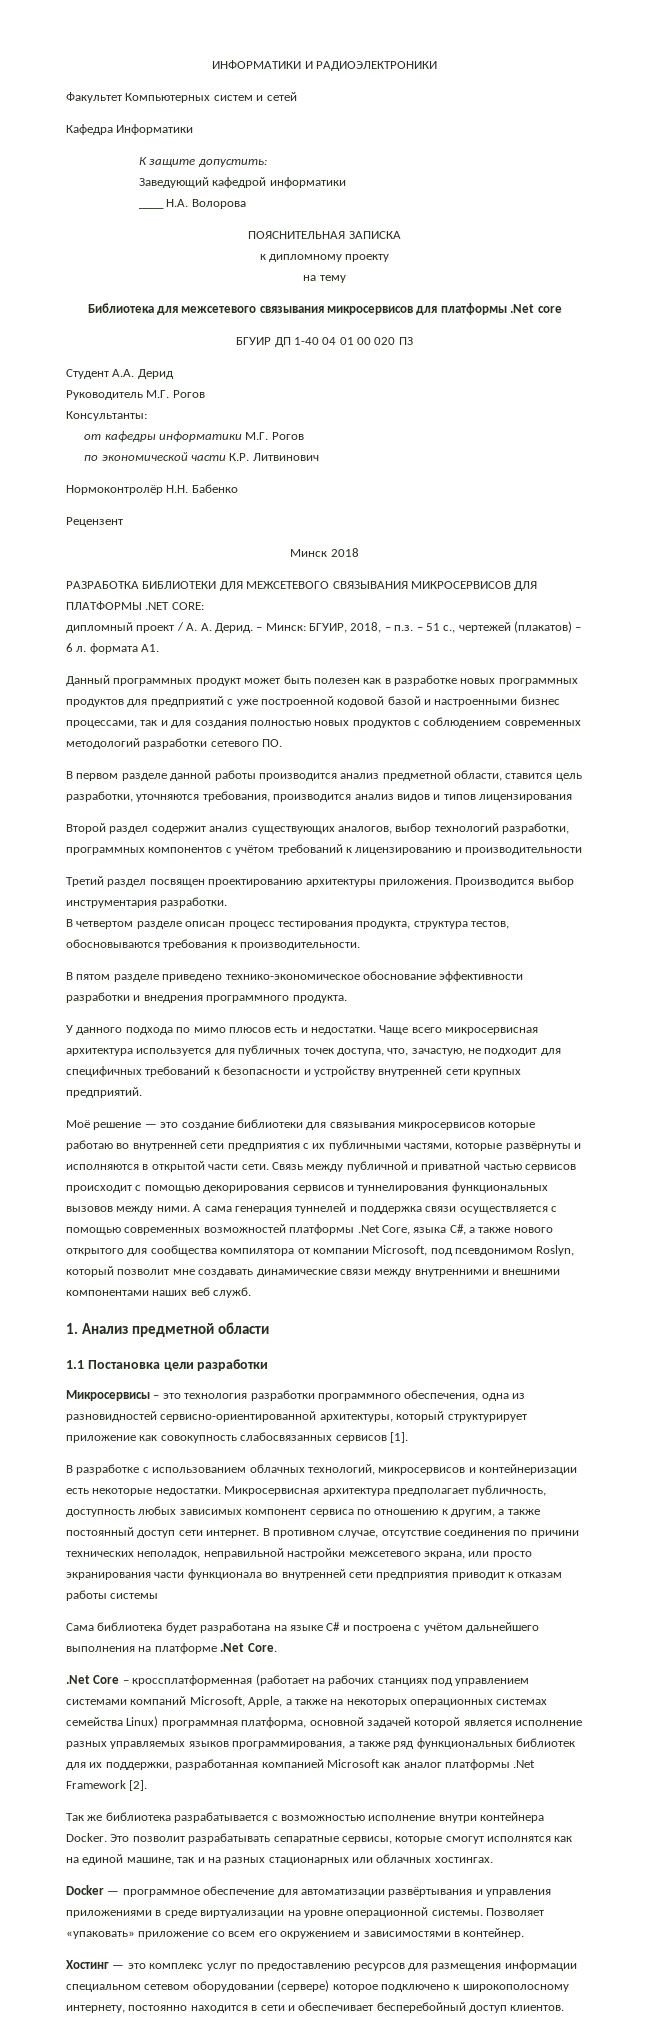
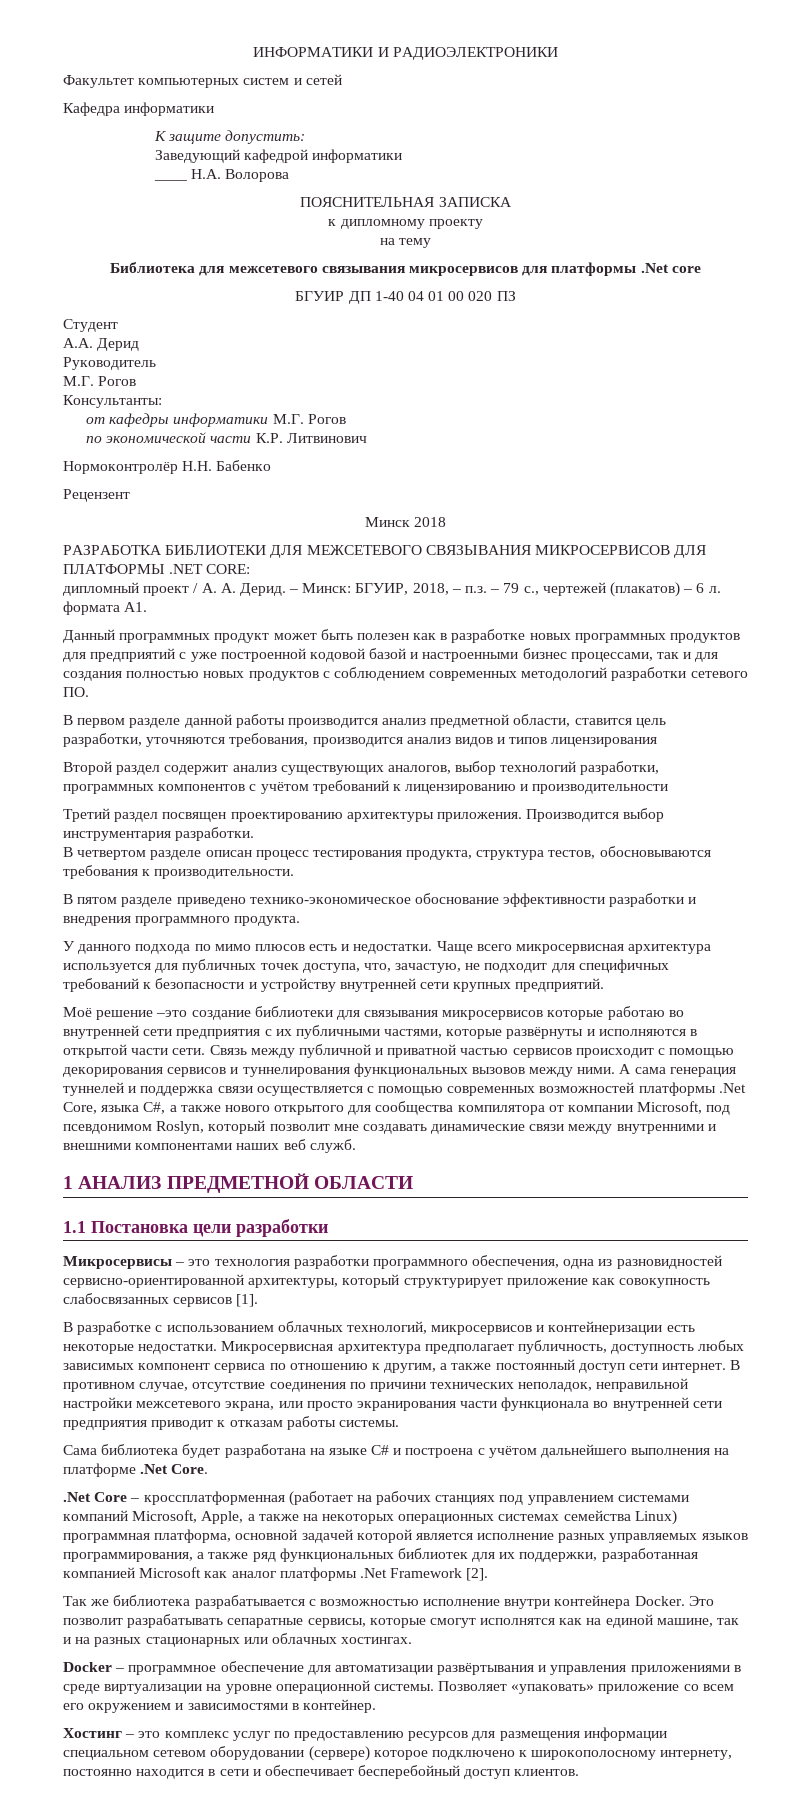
[125,93,211,103] Компьютерных -> [138,78,240,88] компьютерных
[116,124,194,135] Информатики -> [124,102,215,116] информатики
(109, 374) none -> (118, 325) //
(143, 395) none -> (156, 363) //
[425,623,440,631] 51 -> [503,583,520,593] 79
[144,1122,179,1128] — это -> [156,1010,188,1017] –это
[66,1322,269,1337] 1. Анализ предметной области -> [63,1173,413,1193] 1 АНАЛИЗ ПРЕДМЕТНОЙ ОБЛАСТИ
[110,1593,159,1599] системы -> [338,1420,399,1427] системы.
[107,1891,120,1895] — -> [115,1668,125,1672] –
[112,1965,125,1969] — -> [125,1734,135,1738] –

